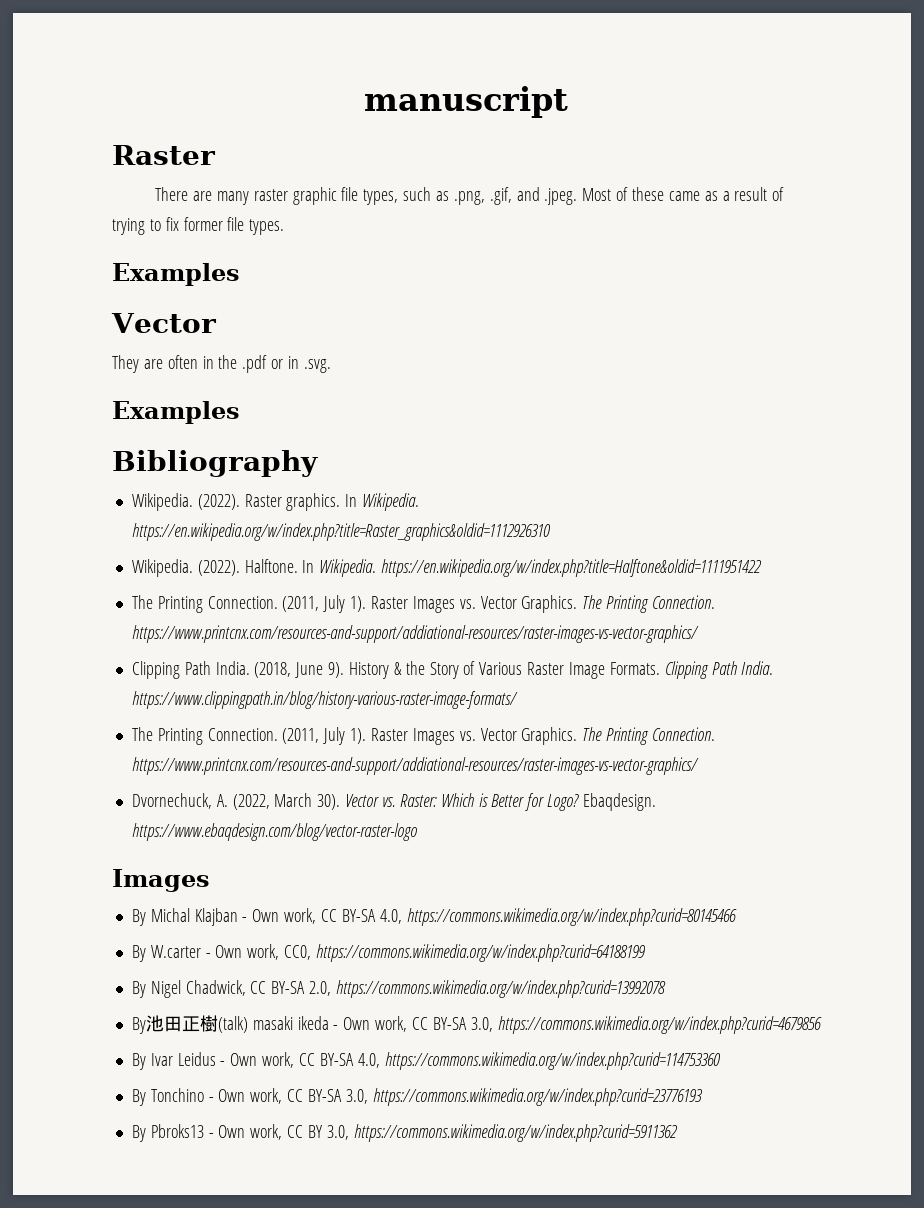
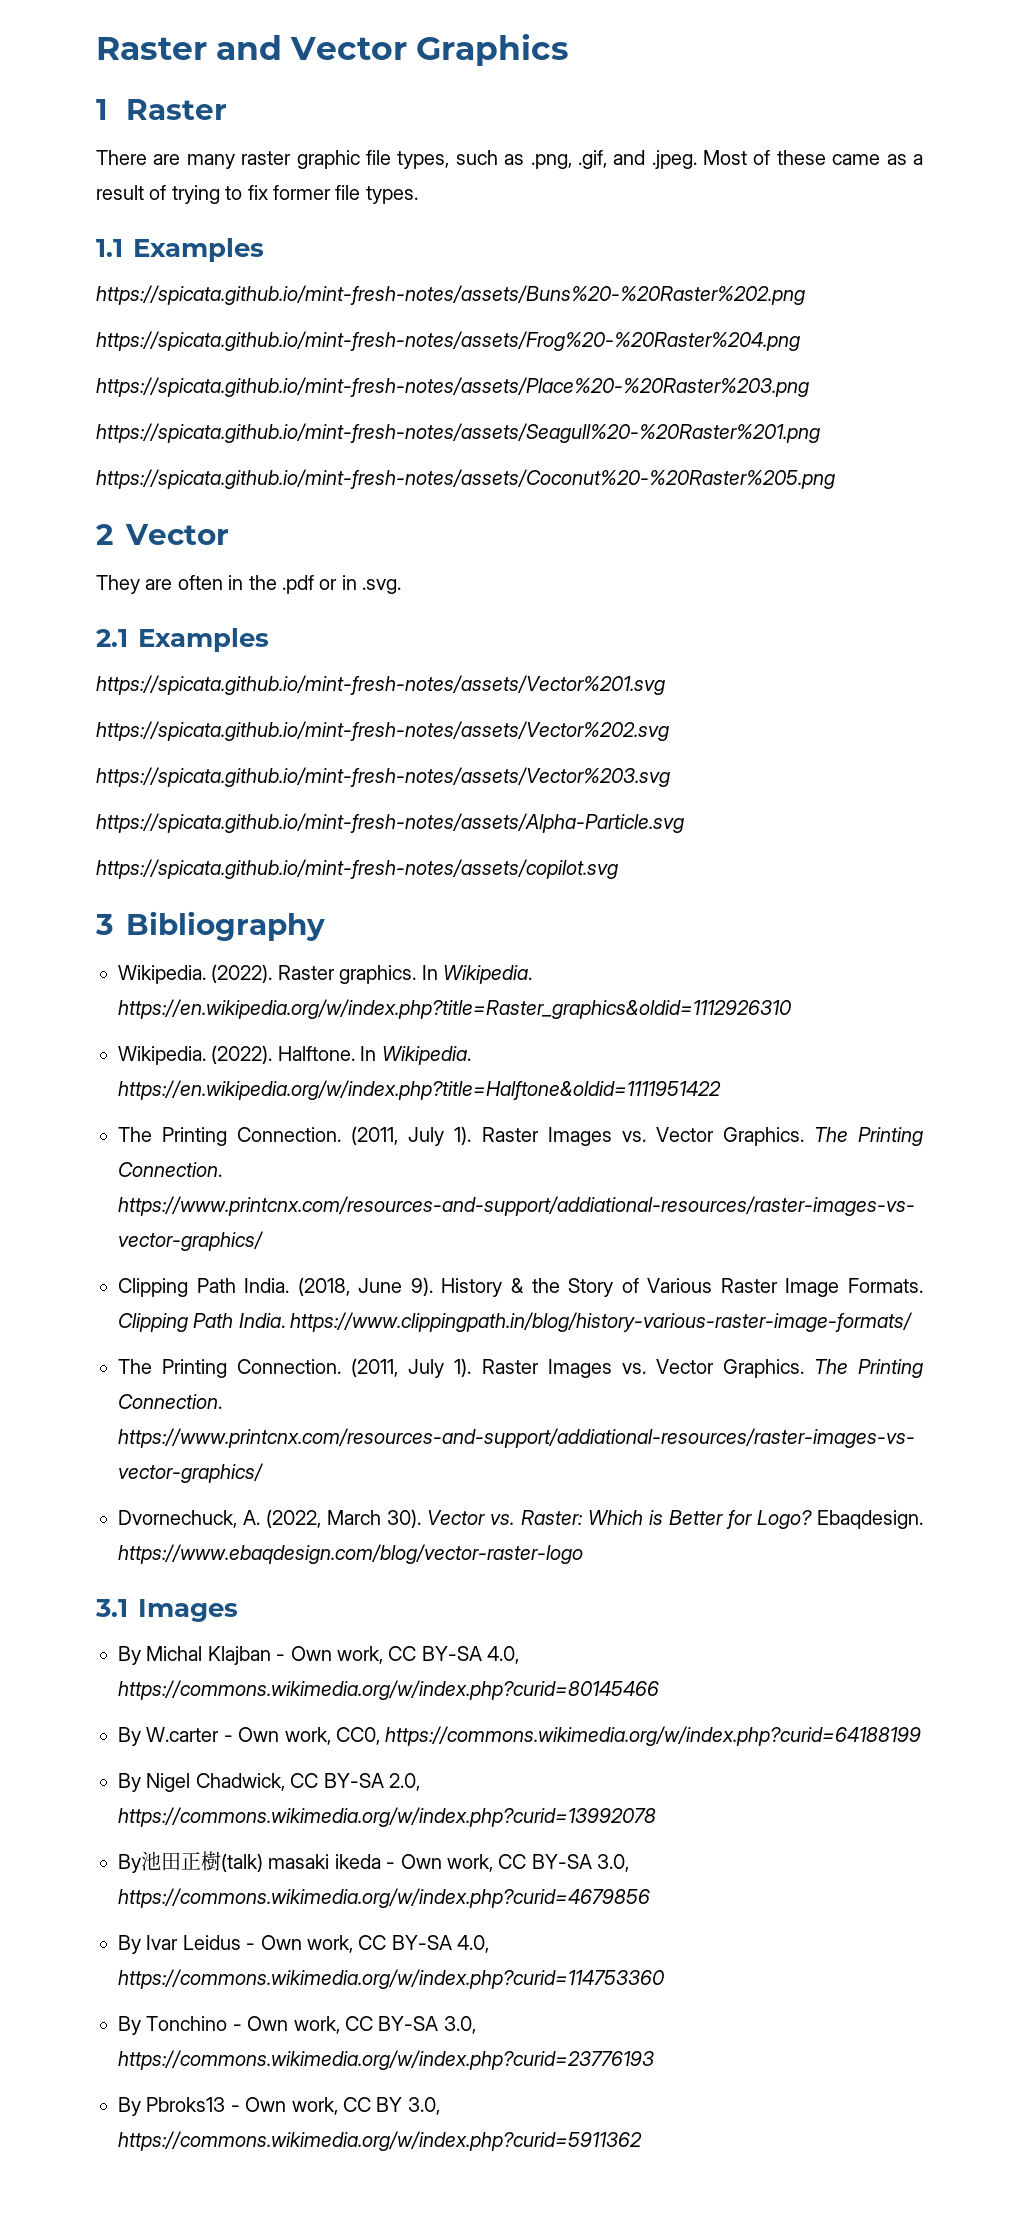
[364,86,568,118] manuscript // -> [96,34,569,66] [96,99,108,120] Raster and Vector Graphics // 1
[112,263,240,286] Examples // -> [96,238,264,262] [96,285,805,305] [96,331,800,351] [96,377,809,397] [96,423,820,443] [96,469,835,489] [96,524,113,545] 1.1 Examples // https://spicata.github.io/mint-fresh-notes/assets/Buns%20-%20Raster%202.png // https://spicata.github.io/mint-fresh-notes/assets/Frog%20-%20Raster%204.png // https://spicata.github.io/mint-fresh-notes/assets/Place%20-%20Raster%203.png // https://spicata.github.io/mint-fresh-notes/assets/Seagull%20-%20Raster%201.png // https://spicata.github.io/mint-fresh-notes/assets/Coconut%20-%20Raster%205.png // 2
[112,401,240,424] Examples // -> [96,628,269,652] [96,675,665,695] [96,721,669,741] [96,767,670,787] [96,813,684,833] [96,859,618,879] [95,914,113,935] 2.1 Examples // https://spicata.github.io/mint-fresh-notes/assets/Vector%201.svg // https://spicata.github.io/mint-fresh-notes/assets/Vector%202.svg // https://spicata.github.io/mint-fresh-notes/assets/Vector%203.svg // https://spicata.github.io/mint-fresh-notes/assets/Alpha-Particle.svg // https://spicata.github.io/mint-fresh-notes/assets/copilot.svg // 3
(417, 832) none -> [95,1599,128,1617] 3.1

